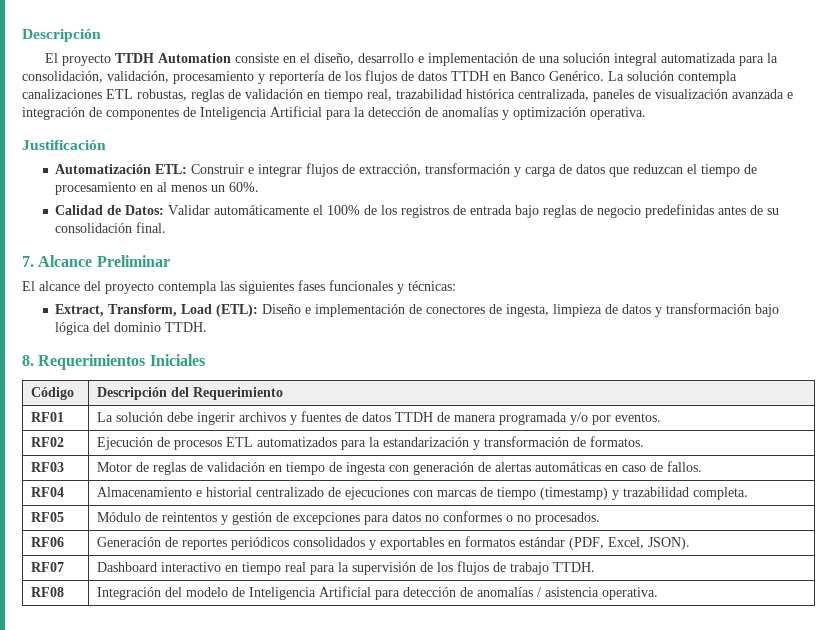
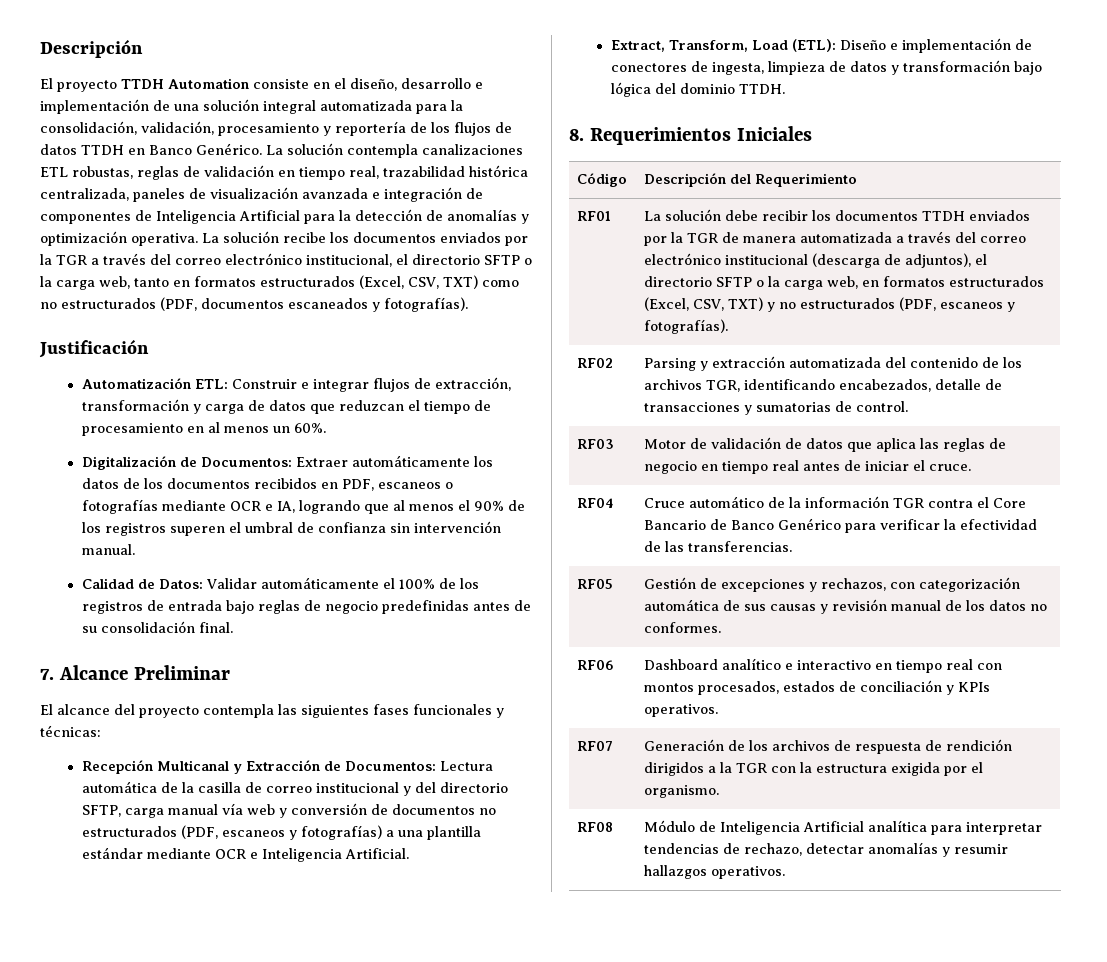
(646, 113) none -> [202,231,528,246] [40,253,532,267] [40,275,519,290] [40,297,468,312] La solución recibe los documentos enviados por la TGR a través del correo electrónico institucional, el directorio SFTP o la carga web, tanto en formatos estructurados (Excel, CSV, TXT) como no estructurados (PDF, documentos escaneados y fotografías).
(260, 187) none -> [81,455,493,470] [81,478,453,491] [81,499,525,514] [81,521,501,536] [81,544,135,555] // Digitalización de Documentos: Extraer automáticamente los datos de los documentos recibidos en PDF, escaneos o fotografías mediante OCR e IA, logrando que al menos el 90% de los registros superen el umbral de confianza sin intervención manual.
(456, 286) none -> [81,760,493,774] [81,781,508,796] [81,803,496,818] [81,825,481,840] [81,847,409,862] // Recepción Multicanal y Extracción de Documentos: Lectura automática de la casilla de correo institucional y del directorio SFTP, carga manual vía web y conversión de documentos no estructurados (PDF, escaneos y fotografías) a una plantilla estándar mediante OCR e Inteligencia Artificial.
[197,411,662,425] [31,437,65,447] [97,436,645,450] [31,462,65,472] [97,461,703,475] [31,487,65,497] [97,487,749,500] [31,512,65,522] [97,511,601,525] [31,537,65,547] [97,536,691,550] [31,562,65,572] ingerir archivos y fuentes de datos TTDH de manera programada y/o por eventos. // RF02 | Ejecución de procesos ETL automatizados para la estandarización y transformación de formatos. // RF03 | Motor de reglas de validación en tiempo de ingesta con generación de alertas automáticas en caso de fallos. // RF04 | Almacenamiento e historial centralizado de ejecuciones con marcas de tiempo (timestamp) y trazabilidad completa. // RF05 | Módulo de reintentos y gestión de excepciones para datos no conformes o no procesados. // RF06 | Generación de reportes periódicos consolidados y exportables en formatos estándar (PDF, Excel, JSON). // RF07 -> [762,210,1031,221] [644,231,1027,246] [644,253,988,268] [644,276,1045,290] [644,297,1016,312] [644,319,729,334] [577,358,614,368] [644,356,1023,371] [644,379,1003,392] [644,401,909,415] [577,439,615,449] [644,437,1007,452] [644,460,972,474] [577,498,614,508] [644,496,1027,508] [644,518,1038,533] [644,541,793,552] [577,579,614,589] [644,577,1021,592] [644,599,1048,614] [644,622,722,633] [577,660,615,670] recibir los documentos TTDH enviados por la TGR de manera automatizada a través del correo electrónico institucional (descarga de adjuntos), el directorio SFTP o la carga web, en formatos estructurados (Excel, CSV, TXT) y no estructurados (PDF, escaneos y fotografías). // RF02 | Parsing y extracción automatizada del contenido de los archivos TGR, identificando encabezados, detalle de transacciones y sumatorias de control. // RF03 | Motor de validación de datos que aplica las reglas de negocio en tiempo real antes de iniciar el cruce. // RF04 | Cruce automático de la información TGR contra el Core Bancario de Banco Genérico para verificar la efectividad de las transferencias. // RF05 | Gestión de excepciones y rechazos, con categorización automática de sus causas y revisión manual de los datos no conformes. // RF06
(158, 567) none -> [722,658,794,670] analítico e
[310,561,596,575] [31,587,65,597] [97,586,659,600] para la supervisión de los flujos de trabajo TTDH. // RF08 | Integración del modelo de Inteligencia Artificial para detección de anomalías / asistencia operativa. -> [977,663,1003,670] [644,680,991,695] [644,704,719,717] [577,741,614,751] [644,739,1013,754] [644,762,984,776] [644,785,720,798] [577,822,614,832] [644,820,1043,835] [644,842,1009,857] [644,865,786,879] con montos procesados, estados de conciliación y KPIs operativos. // RF07 | Generación de los archivos de respuesta de rendición dirigidos a la TGR con la estructura exigida por el organismo. // RF08 | Módulo de Inteligencia Artificial analítica para interpretar tendencias de rechazo, detectar anomalías y resumir hallazgos operativos.

